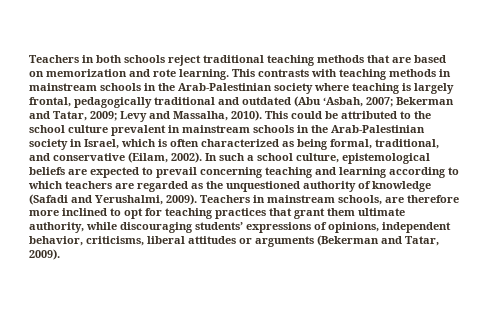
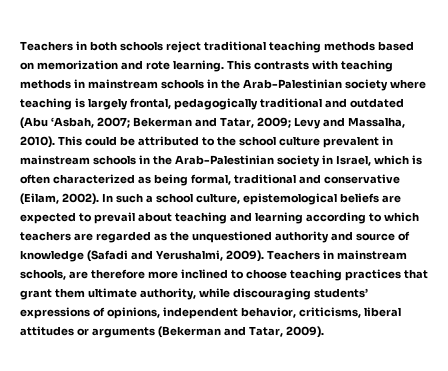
[367,55,411,63] that are -> (375, 46) none
[375,139,439,149] traditional, -> [234,174,296,184] traditional
[200,167,263,178] concerning -> [138,212,172,222] about
(356, 186) none -> [331,231,395,241] and source
[124,208,162,219] opt for -> [246,269,287,279] choose

